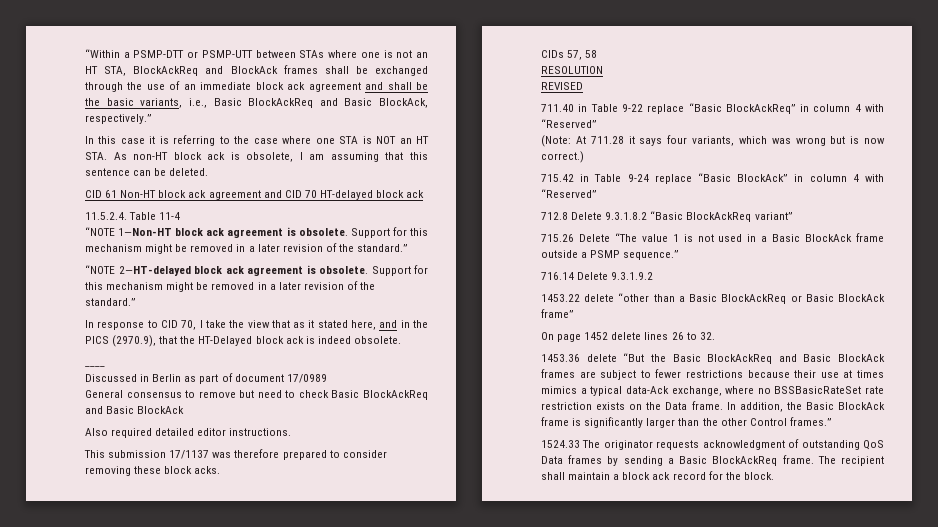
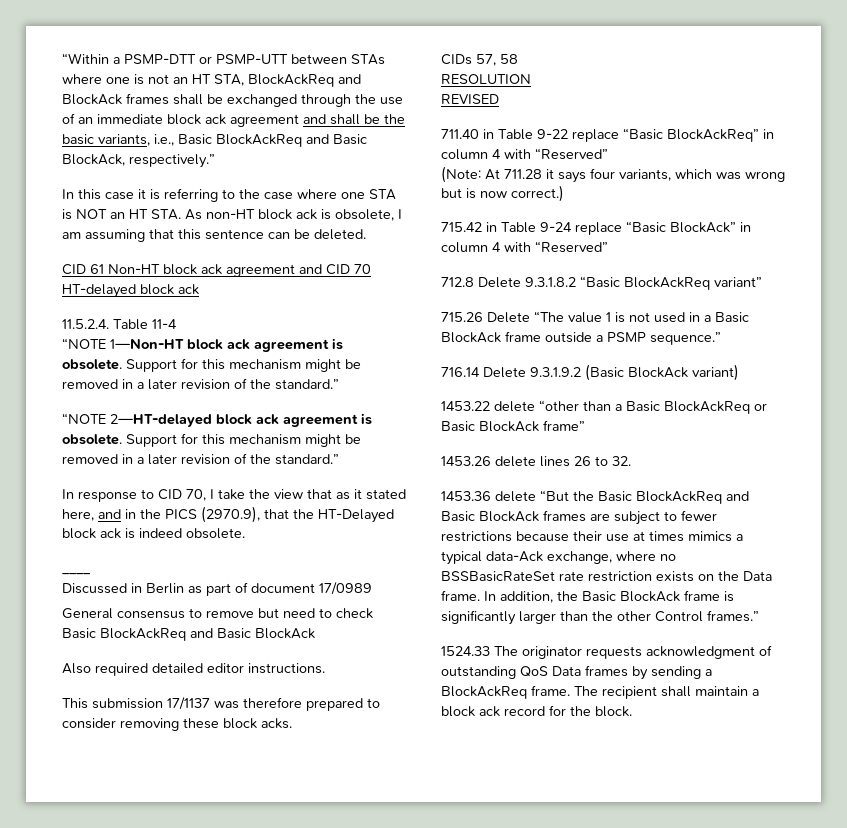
(654, 276) none -> [585,364,739,381] (Basic BlockAck variant)
[541,332,609,342] On page 1452 -> [441,456,491,466] 1453.26
[679,456,708,464] Basic -> (712, 672) none

